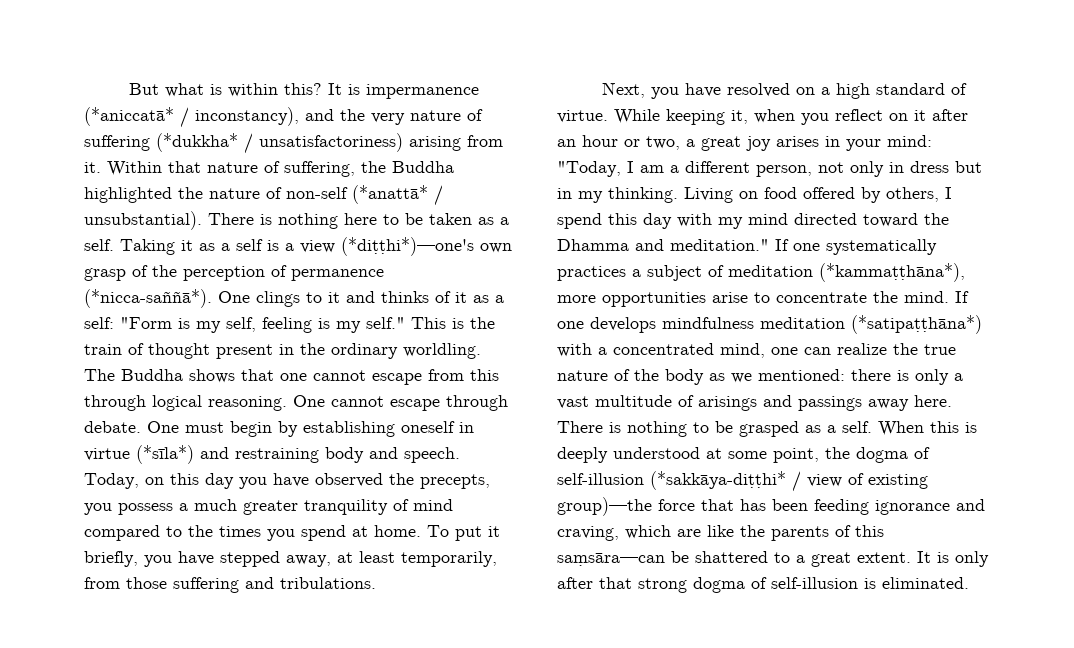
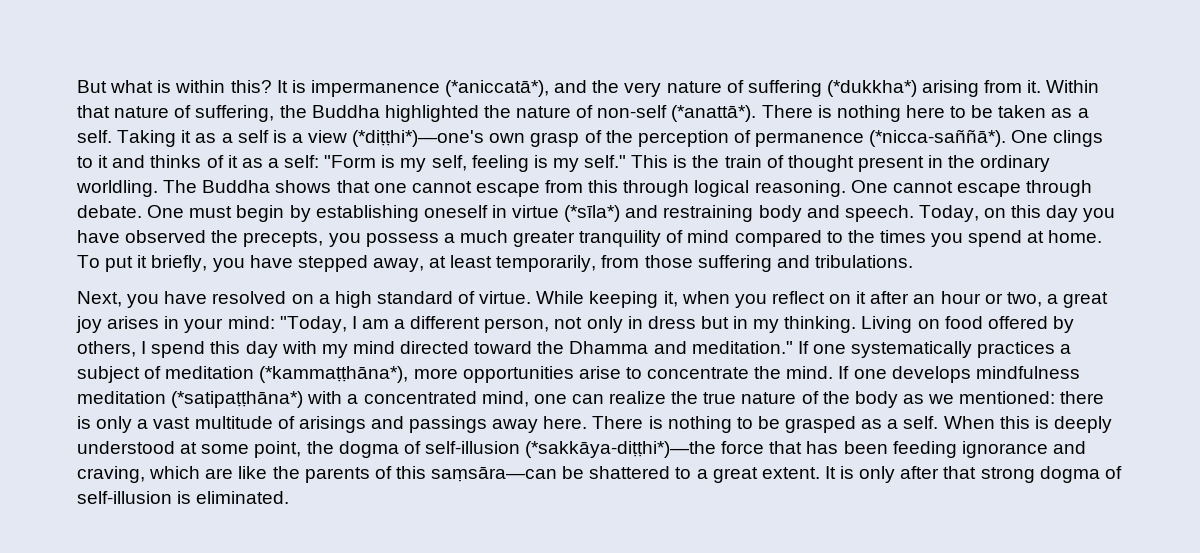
[84,107,299,128] (*aniccatā* / inconstancy), -> [445,80,550,97] (*aniccatā*),
[156,133,403,154] (*dukkha* / unsatisfactoriness) -> [826,80,917,97] (*dukkha*)
[352,185,443,206] [84,211,202,230] (*anattā* / unsubstantial). -> [671,105,757,122] (*anattā*).
[650,471,928,492] [557,497,652,516] (*sakkāya-diṭṭhi* / view of existing group)—the -> [525,441,717,458] (*sakkāya-diṭṭhi*)—the

